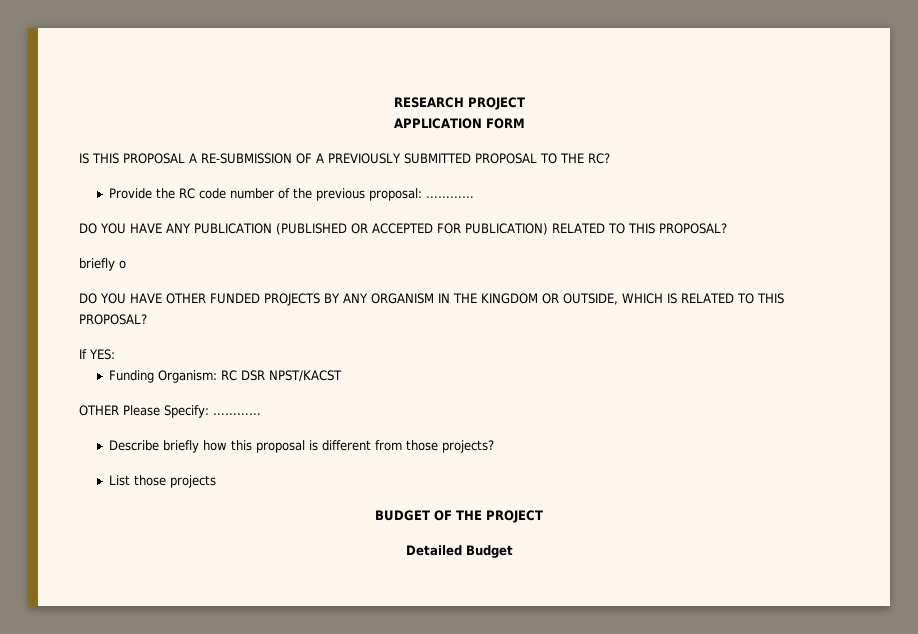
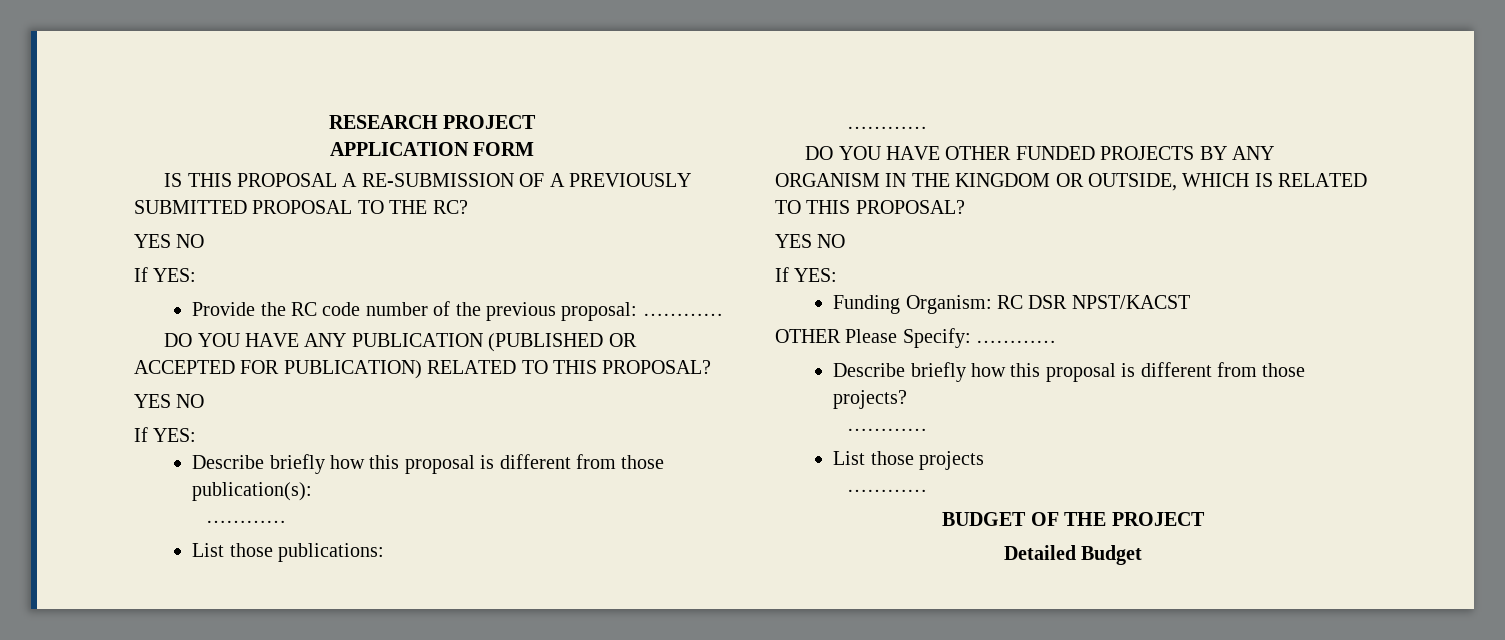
(610, 158) none -> [134,234,205,248] [134,267,197,282] // YES NO // If YES:
[79,258,126,271] briefly o -> [134,394,205,408] [134,427,197,442] [192,454,665,474] [192,482,313,501] [206,520,287,523] [192,543,384,562] [847,126,928,129] YES NO // If YES: // Describe briefly how this proposal is different from those publication(s): // ………… // List those publications: // …………
(147, 319) none -> [775,234,846,248] // YES NO
(494, 446) none -> [847,428,928,431] // …………
(216, 481) none -> [847,489,928,492] // …………

